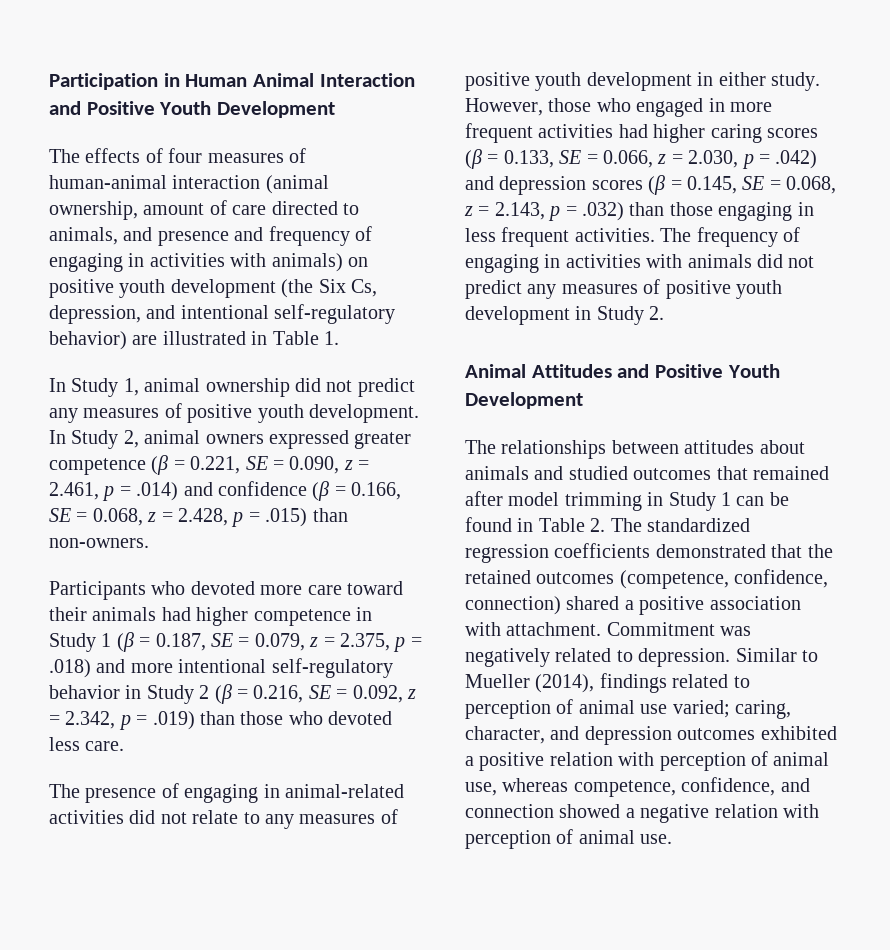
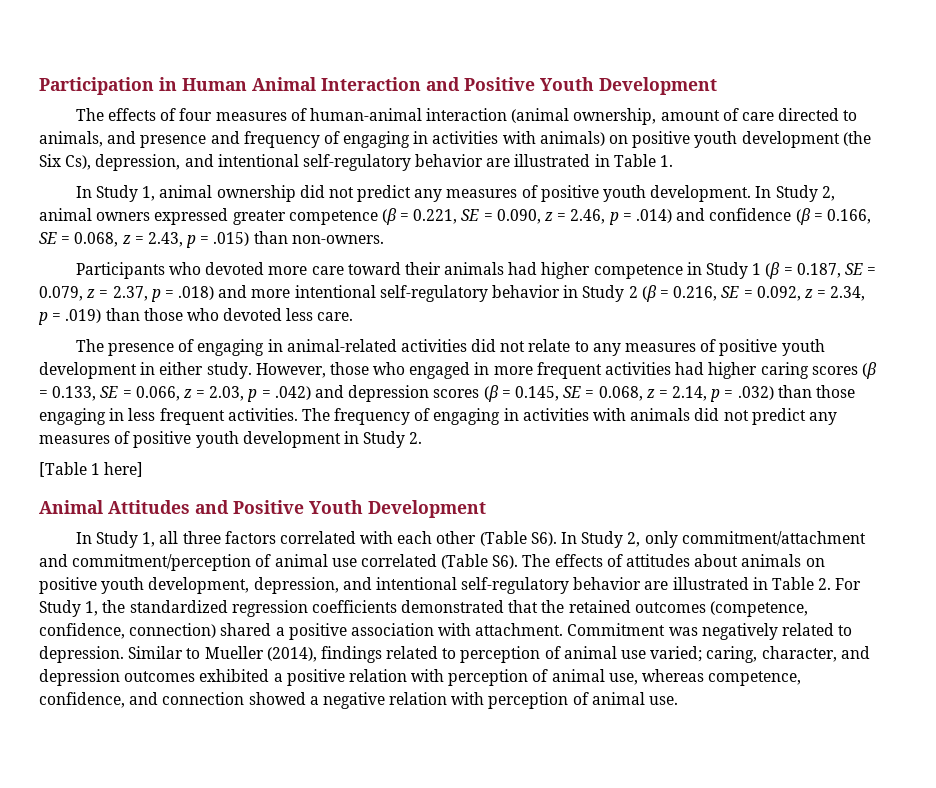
[351,279,377,297] [49,304,396,324] [49,331,127,350] Cs, depression, and intentional self-regulatory behavior) -> [65,154,484,171] Cs), depression, and intentional self-regulatory behavior
[49,482,99,500] 2.461, -> [570,209,606,224] 2.46,
[178,508,228,526] 2.428, -> [147,232,183,247] 2.43,
[340,633,390,651] 2.375, -> [112,286,148,301] 2.37,
[65,711,116,729] 2.342, -> [830,286,866,301] 2.34,
[688,150,739,168] 2.030, -> [209,386,245,401] 2.03,
[494,202,545,220] 2.143, -> [672,386,708,401] 2.14,
(665, 313) none -> [39,462,144,477] // [Table 1 here]
[465,440,805,459] [465,466,829,480] [465,491,789,511] [465,517,642,532] The relationships between attitudes about animals and studied outcomes that remained after model trimming in Study 1 can be found in Table 2. The -> [75,531,866,548] [39,554,825,571] [39,577,862,594] [39,600,126,617] In Study 1, all three factors correlated with each other (Table S6). In Study 2, only commitment/attachment and commitment/perception of animal use correlated (Table S6). The effects of attitudes about animals on positive youth development, depression, and intentional self-regulatory behavior are illustrated in Table 2. For Study 1, the

